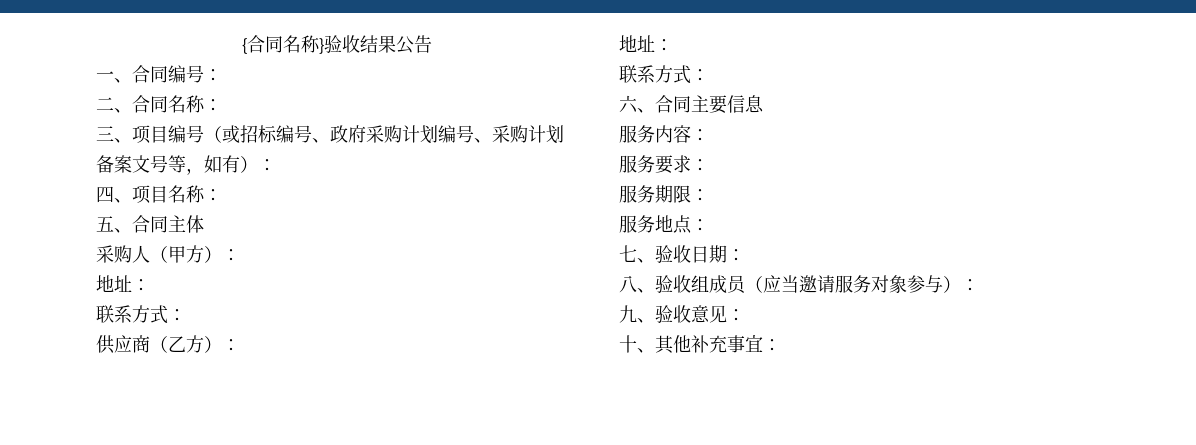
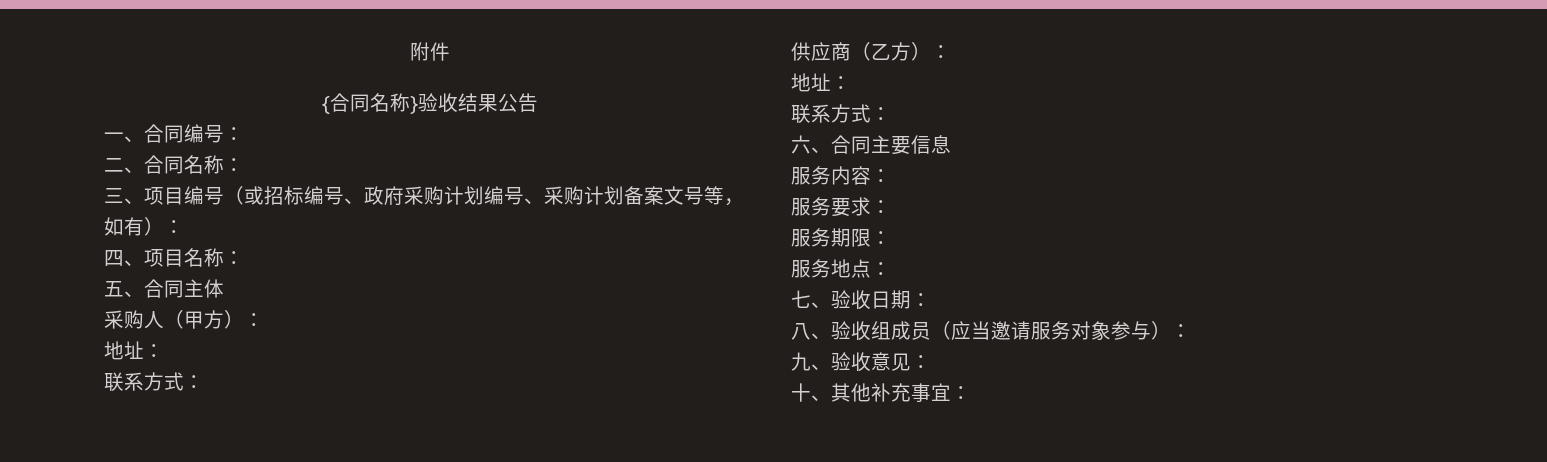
(241, 46) none -> [410,42,450,61] 附件 //

